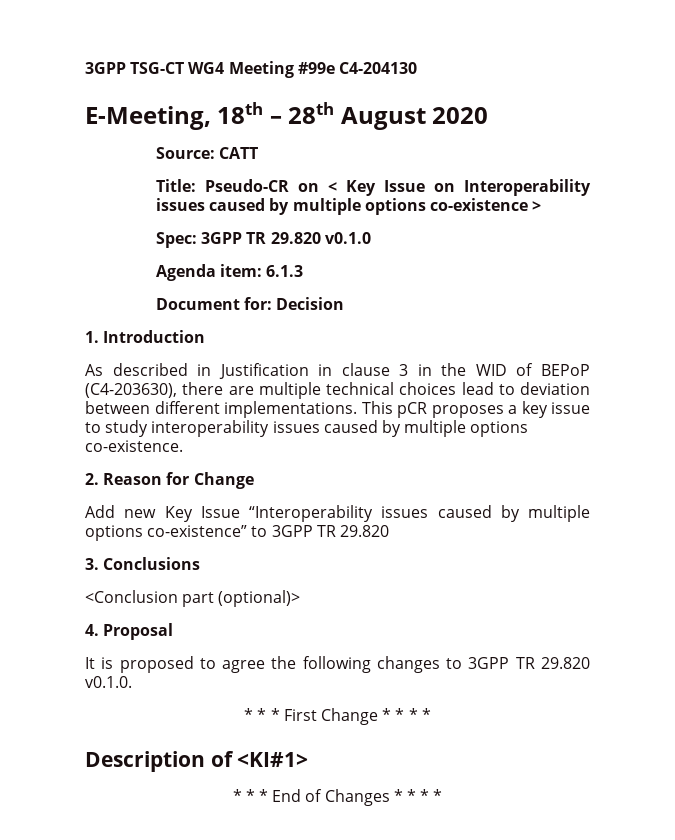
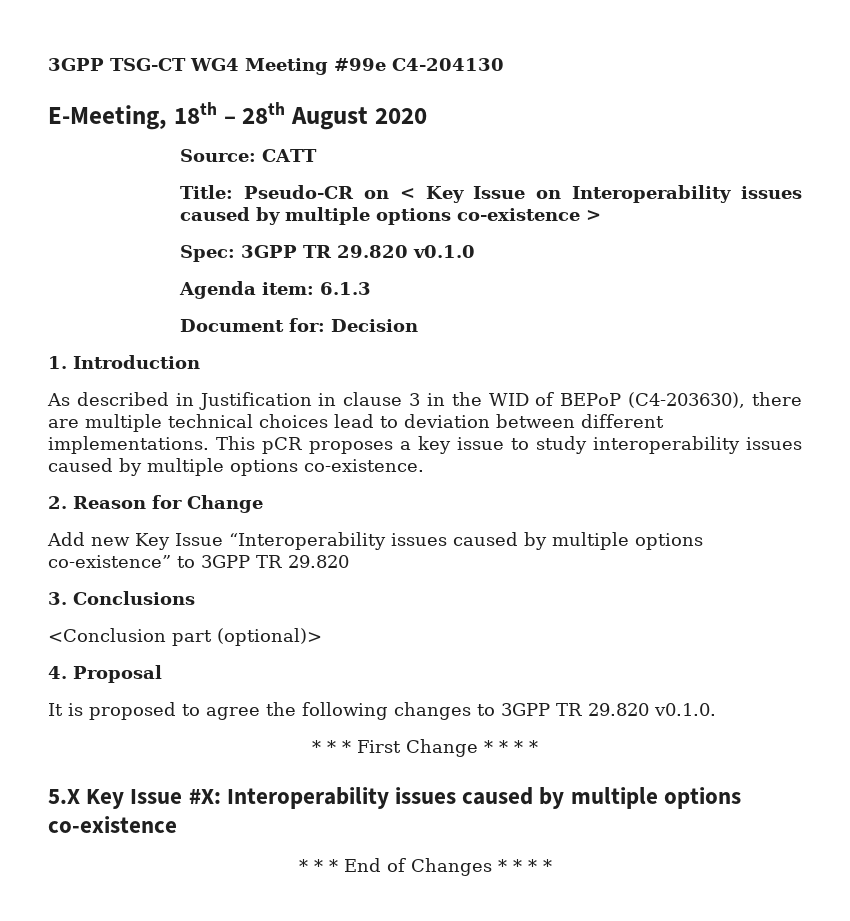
[85,751,309,772] Description of <KI#1> -> [48,787,741,809] [48,816,177,833] 5.X Key Issue #X: Interoperability issues caused by multiple options co-existence

